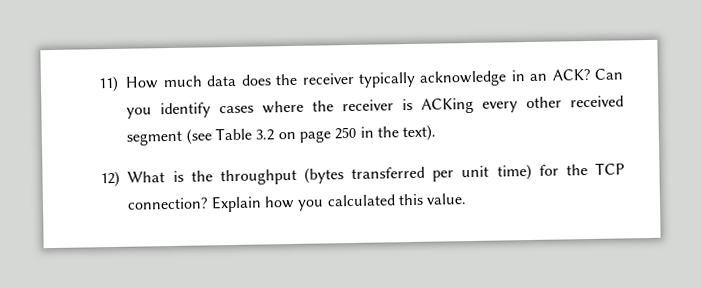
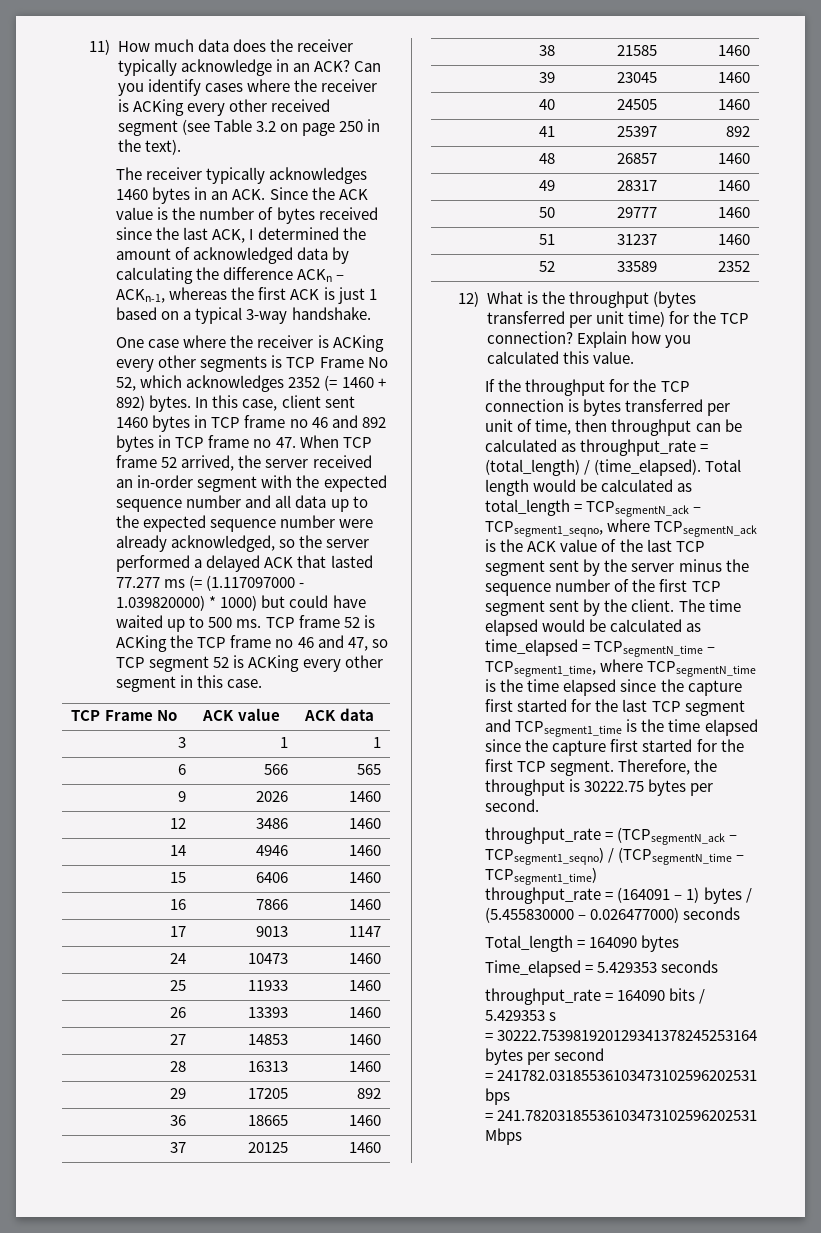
(437, 133) none -> [116,167,368,184] [116,187,368,204] [116,207,378,224] [116,227,366,243] [116,247,350,264] [116,267,345,284] [116,287,377,304] [116,307,371,324] [116,335,384,352] [116,355,388,372] [116,375,386,392] [116,395,355,412] [116,415,386,432] [116,435,372,452] [116,455,372,471] [116,475,387,492] [116,495,368,512] [116,515,374,532] [116,535,370,552] [116,555,373,572] [116,575,305,591] [116,595,366,611] [116,615,375,632] [116,635,388,652] [116,655,383,672] [116,675,263,692] [71,710,177,721] [202,708,280,721] [304,708,374,721] [177,737,186,748] [279,737,288,748] [372,737,381,748] [177,764,186,775] [263,764,288,775] [356,764,381,775] [177,791,186,802] [255,791,288,802] [348,791,381,802] [169,818,186,829] [255,818,288,829] [348,818,381,829] [169,845,186,856] [255,845,288,856] [348,845,381,856] [169,872,186,883] [255,872,288,883] [348,872,381,883] [169,899,186,910] [255,899,288,910] [348,899,381,910] [169,926,186,937] [255,926,288,937] [348,926,381,937] [169,953,186,964] [247,953,288,964] [348,953,381,964] [169,980,186,991] [247,980,288,991] [348,980,381,991] [169,1007,186,1018] [247,1007,288,1018] [348,1007,381,1018] [169,1034,186,1045] [247,1034,288,1045] [348,1034,381,1045] [169,1061,186,1072] [247,1061,288,1072] [348,1061,381,1072] [169,1088,186,1099] [247,1088,288,1099] [356,1088,381,1099] [169,1115,186,1126] [247,1115,288,1126] [348,1115,381,1126] [169,1142,186,1153] [247,1142,288,1153] [348,1142,381,1153] [538,45,555,56] [616,45,657,56] [717,45,750,56] [538,72,555,83] [616,72,657,83] [717,72,750,83] [538,99,555,110] [616,99,657,110] [717,99,750,110] [538,126,555,137] [616,126,657,137] [725,126,750,137] [538,153,555,164] [616,153,657,164] [717,153,750,164] [538,180,555,191] [616,180,657,191] [717,180,750,191] [538,207,555,218] [616,207,657,218] [717,207,750,218] [538,234,555,245] [616,234,657,245] [717,234,750,245] [538,261,555,272] [616,261,657,272] [717,261,750,272] // The receiver typically acknowledges 1460 bytes in an ACK. Since the ACK value is the number of bytes received since the last ACK, I determined the amount of acknowledged data by calculating the difference ACKn – ACKn-1, whereas the first ACK is just 1 based on a typical 3-way handshake. // One case where the receiver is ACKing every other segments is TCP Frame No 52, which acknowledges 2352 (= 1460 + 892) bytes. In this case, client sent 1460 bytes in TCP frame no 46 and 892 bytes in TCP frame no 47. When TCP frame 52 arrived, the server received an in-order segment with the expected sequence number and all data up to the expected sequence number were already acknowledged, so the server performed a delayed ACK that lasted 77.277 ms (= (1.117097000 - 1.039820000) * 1000) but could have waited up to 500 ms. TCP frame 52 is ACKing the TCP frame no 46 and 47, so TCP segment 52 is ACKing every other segment in this case. // TCP Frame No | ACK value | ACK data // 3 | 1 | 1 // 6 | 566 | 565 // 9 | 2026 | 1460 // 12 | 3486 | 1460 // 14 | 4946 | 1460 // 15 | 6406 | 1460 // 16 | 7866 | 1460 // 17 | 9013 | 1147 // 24 | 10473 | 1460 // 25 | 11933 | 1460 // 26 | 13393 | 1460 // 27 | 14853 | 1460 // 28 | 16313 | 1460 // 29 | 17205 | 892 // 36 | 18665 | 1460 // 37 | 20125 | 1460 // 38 | 21585 | 1460 // 39 | 23045 | 1460 // 40 | 24505 | 1460 // 41 | 25397 | 892 // 48 | 26857 | 1460 // 49 | 28317 | 1460 // 50 | 29777 | 1460 // 51 | 31237 | 1460 // 52 | 33589 | 2352
(468, 199) none -> [485,379,690,396] [485,399,731,416] [485,419,742,436] [485,439,709,456] [485,459,742,476] [485,479,693,496] [485,499,702,517] [485,519,758,537] [485,539,705,552] [485,559,749,576] [485,579,721,596] [485,599,741,616] [485,619,702,636] [485,639,716,657] [485,659,757,677] [485,679,742,696] [485,699,745,716] [485,719,758,737] [485,739,744,756] [485,759,718,776] [485,779,714,796] [485,799,540,812] [485,827,738,845] [485,847,745,865] [485,867,598,885] [485,887,752,904] [485,907,741,923] [485,935,680,952] [485,960,719,977] [485,988,706,1005] [485,1010,557,1021] [485,1030,758,1041] [485,1048,605,1065] [485,1070,758,1081] [485,1088,511,1105] [485,1110,758,1121] [485,1128,523,1145] // If the throughput for the TCP connection is bytes transferred per unit of time, then throughput can be calculated as throughput_rate = (total_length) / (time_elapsed). Total length would be calculated as total_length = TCPsegmentN_ack – TCPsegment1_seqno, where TCPsegmentN_ack is the ACK value of the last TCP segment sent by the server minus the sequence number of the first TCP segment sent by the client. The time elapsed would be calculated as time_elapsed = TCPsegmentN_time – TCPsegment1_time, where TCPsegmentN_time is the time elapsed since the capture first started for the last TCP segment and TCPsegment1_time is the time elapsed since the capture first started for the first TCP segment. Therefore, the throughput is 30222.75 bytes per second. // throughput_rate = (TCPsegmentN_ack – TCPsegment1_seqno) / (TCPsegmentN_time – TCPsegment1_time) // throughput_rate = (164091 – 1) bytes / (5.455830000 – 0.026477000) seconds // Total_length = 164090 bytes // Time_elapsed = 5.429353 seconds // throughput_rate = 164090 bits / 5.429353 s // = 30222.753981920129341378245253164 bytes per second // = 241782.03185536103473102596202531 bps // = 241.78203185536103473102596202531 Mbps

